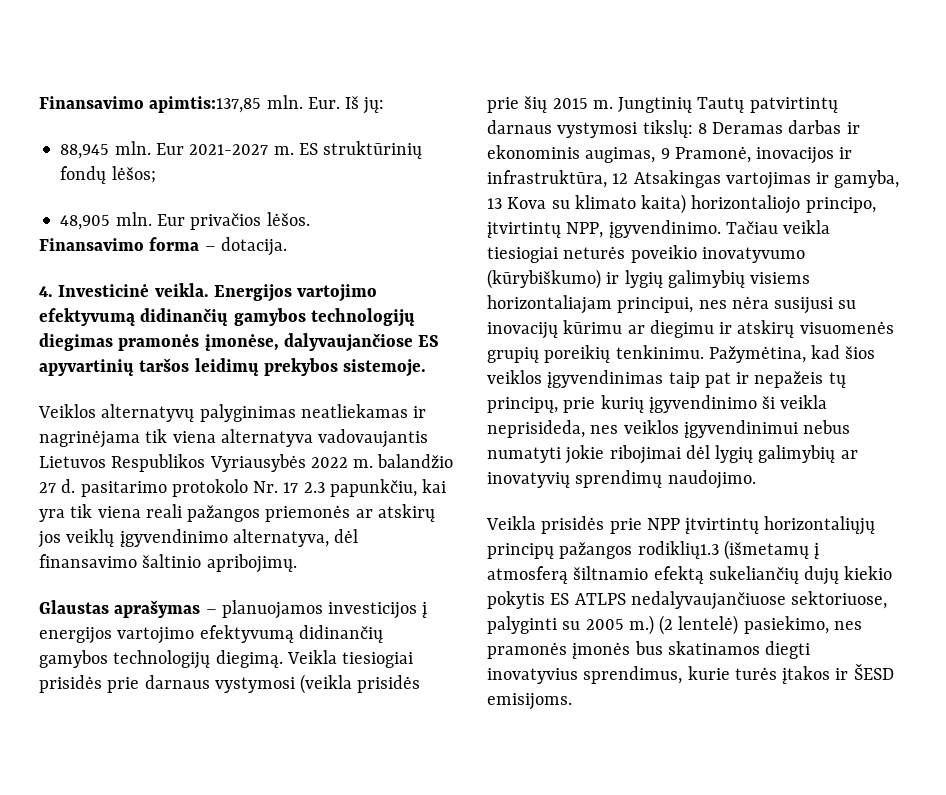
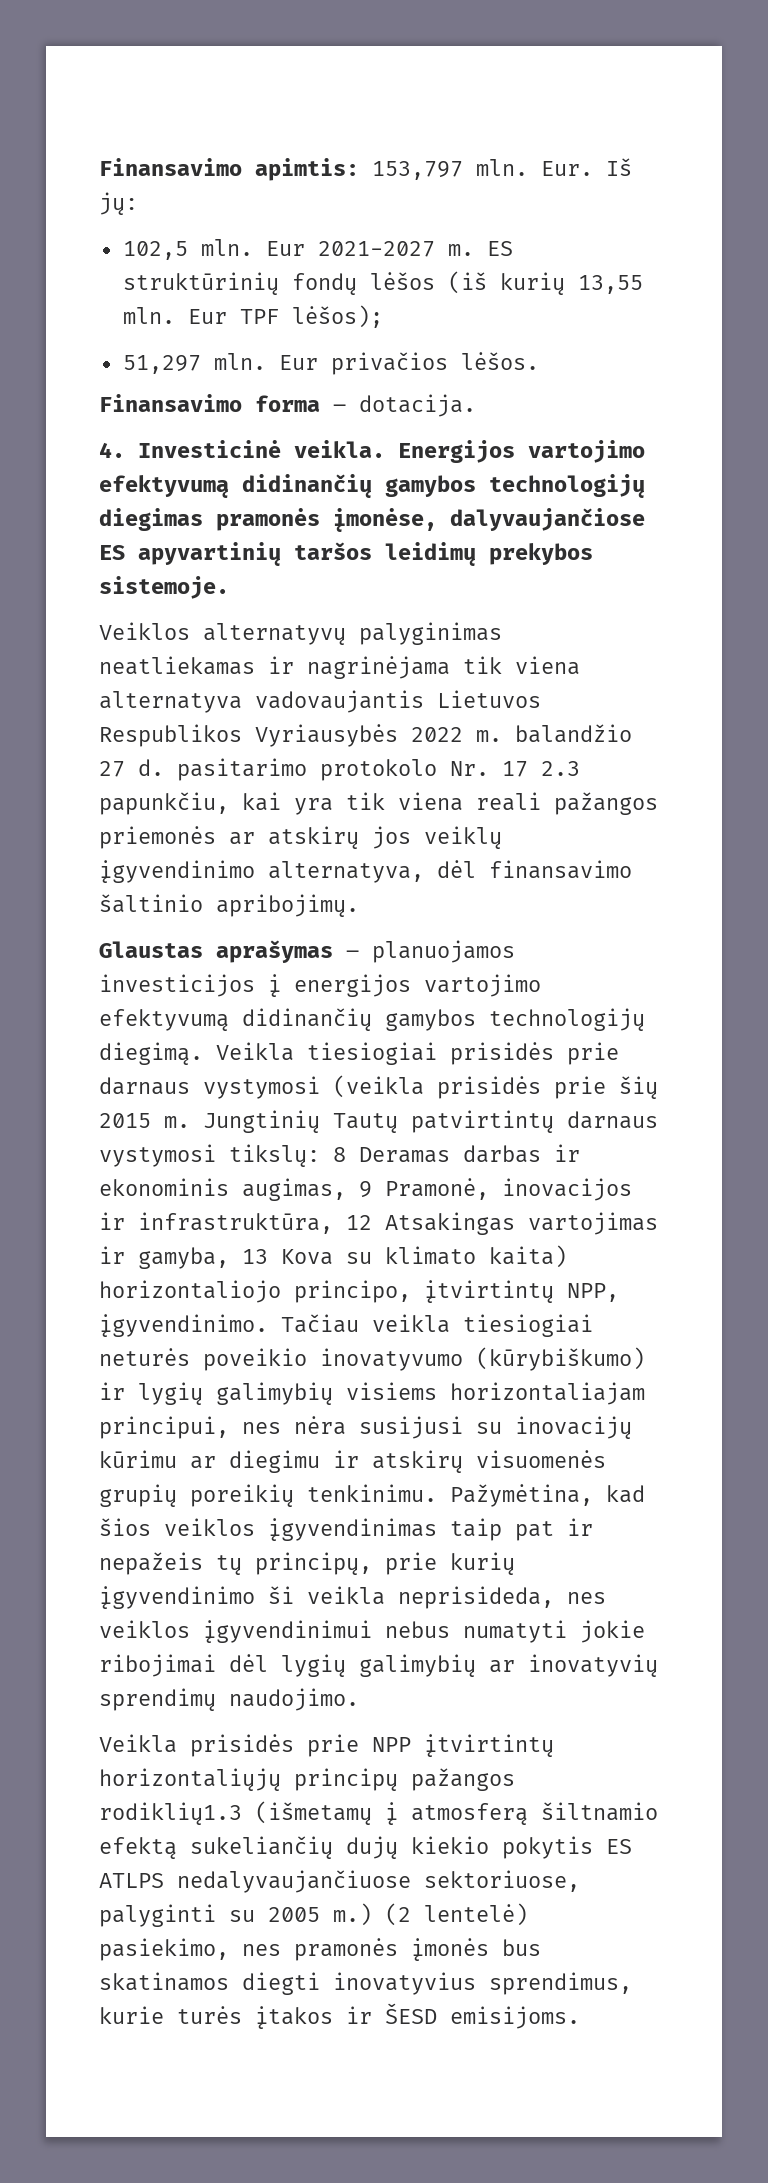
[39,96,262,113] Finansavimo apimtis:137,85 -> [99,158,463,181] Finansavimo apimtis: 153,797
[60,144,110,159] 88,945 -> [122,241,188,260] 102,5
[111,166,156,183] [60,215,111,230] lėšos; // 48,905 -> [369,271,643,295] [122,305,383,328] [122,355,201,374] lėšos (iš kurių 13,55 mln. Eur TPF lėšos); // 51,297

